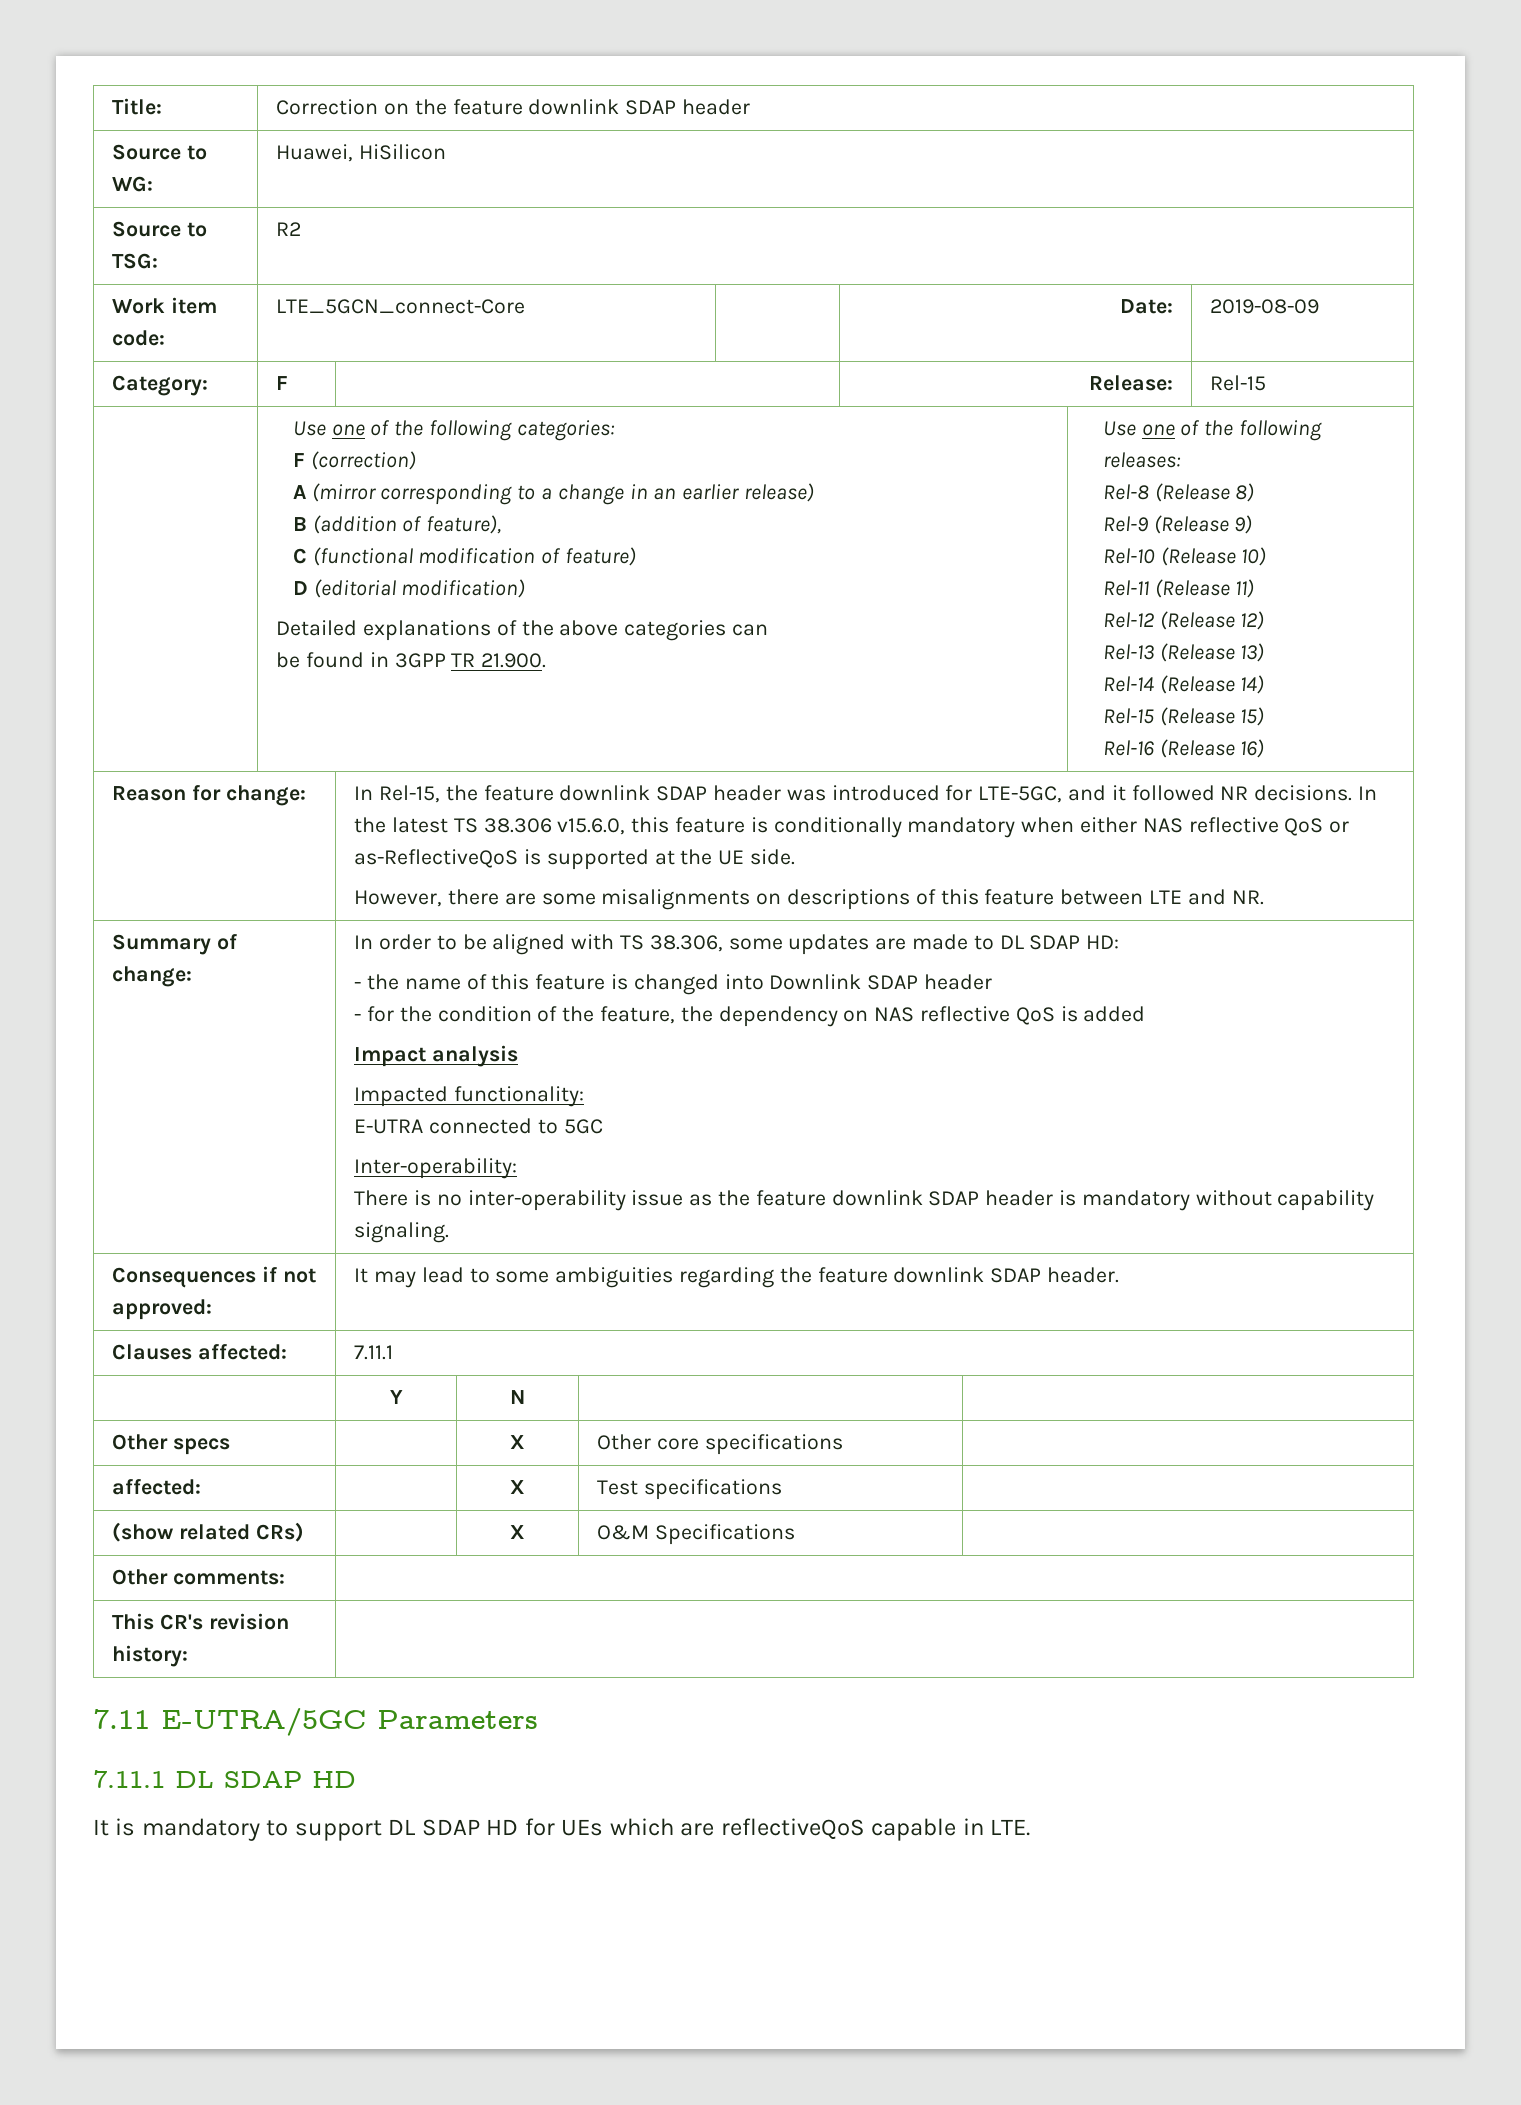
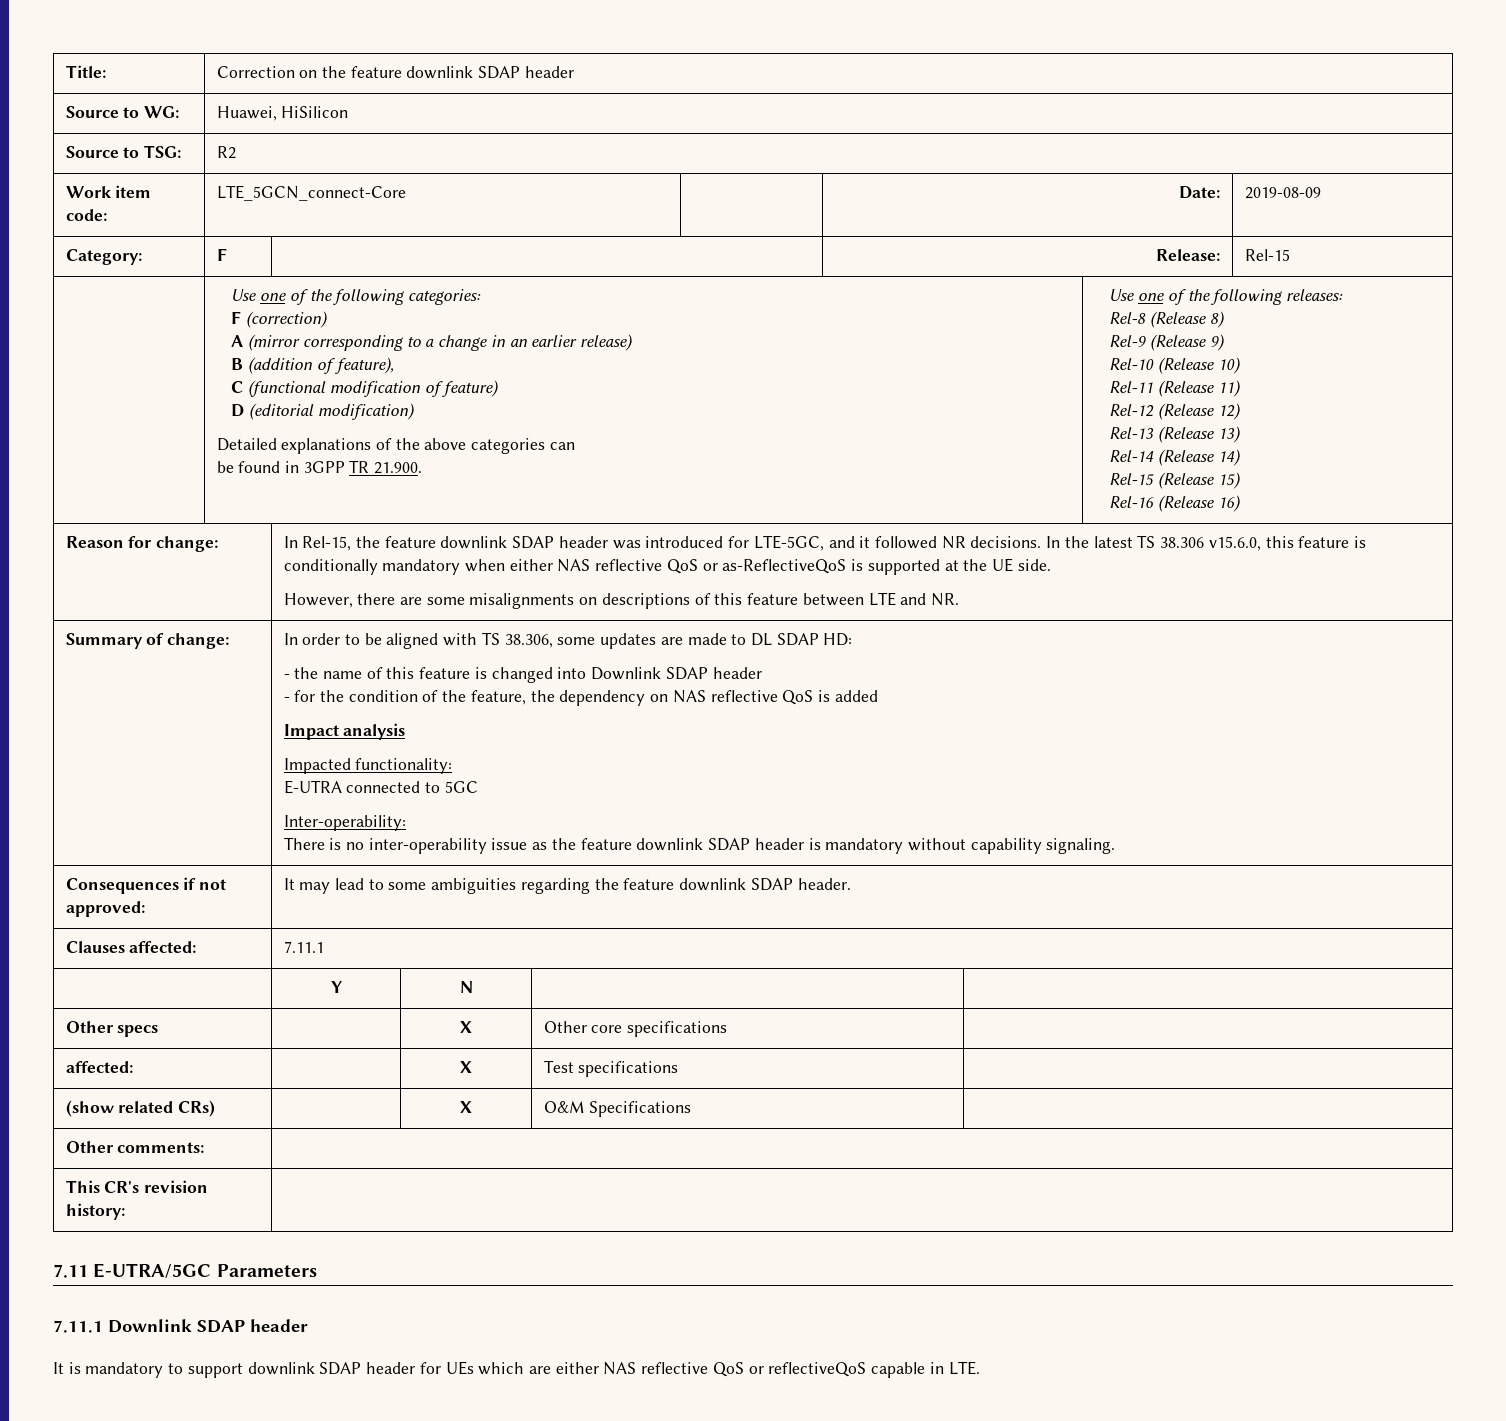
[175,1771,356,1788] DL SDAP HD -> [108,1319,308,1333] Downlink SDAP header
[388,1819,519,1836] DL SDAP HD -> [247,1362,416,1375] downlink SDAP header
(715, 1829) none -> [555,1362,764,1377] either NAS reflective QoS or

